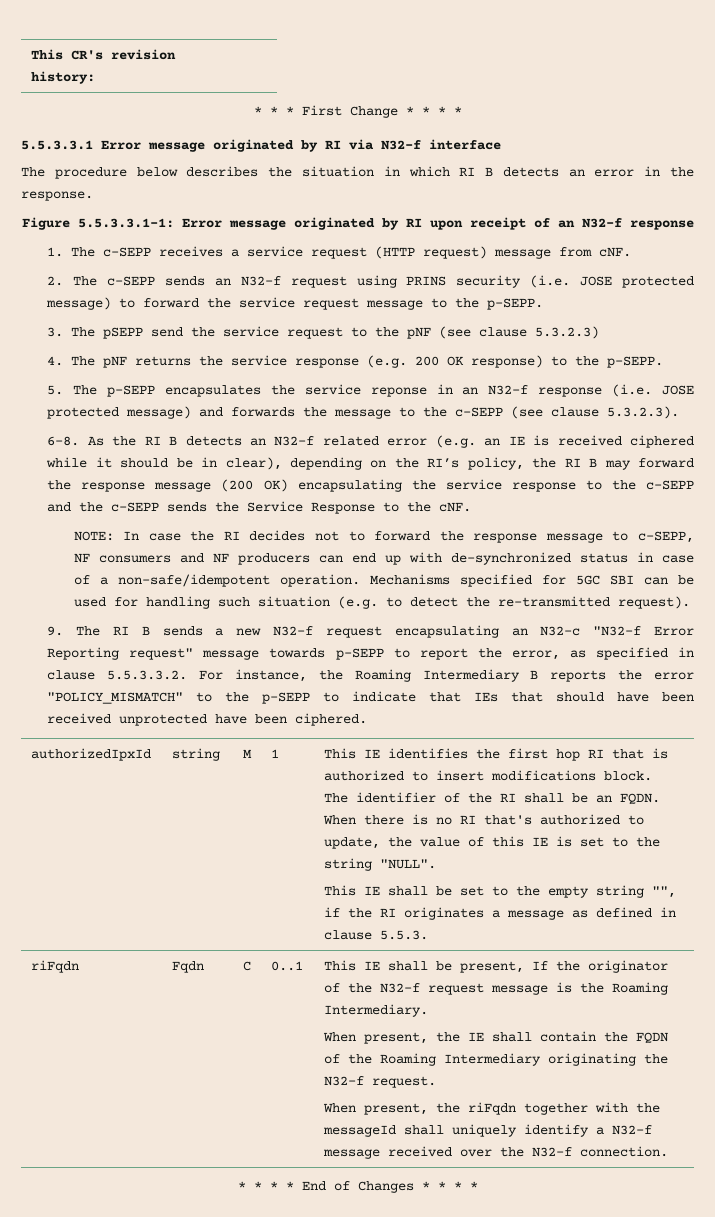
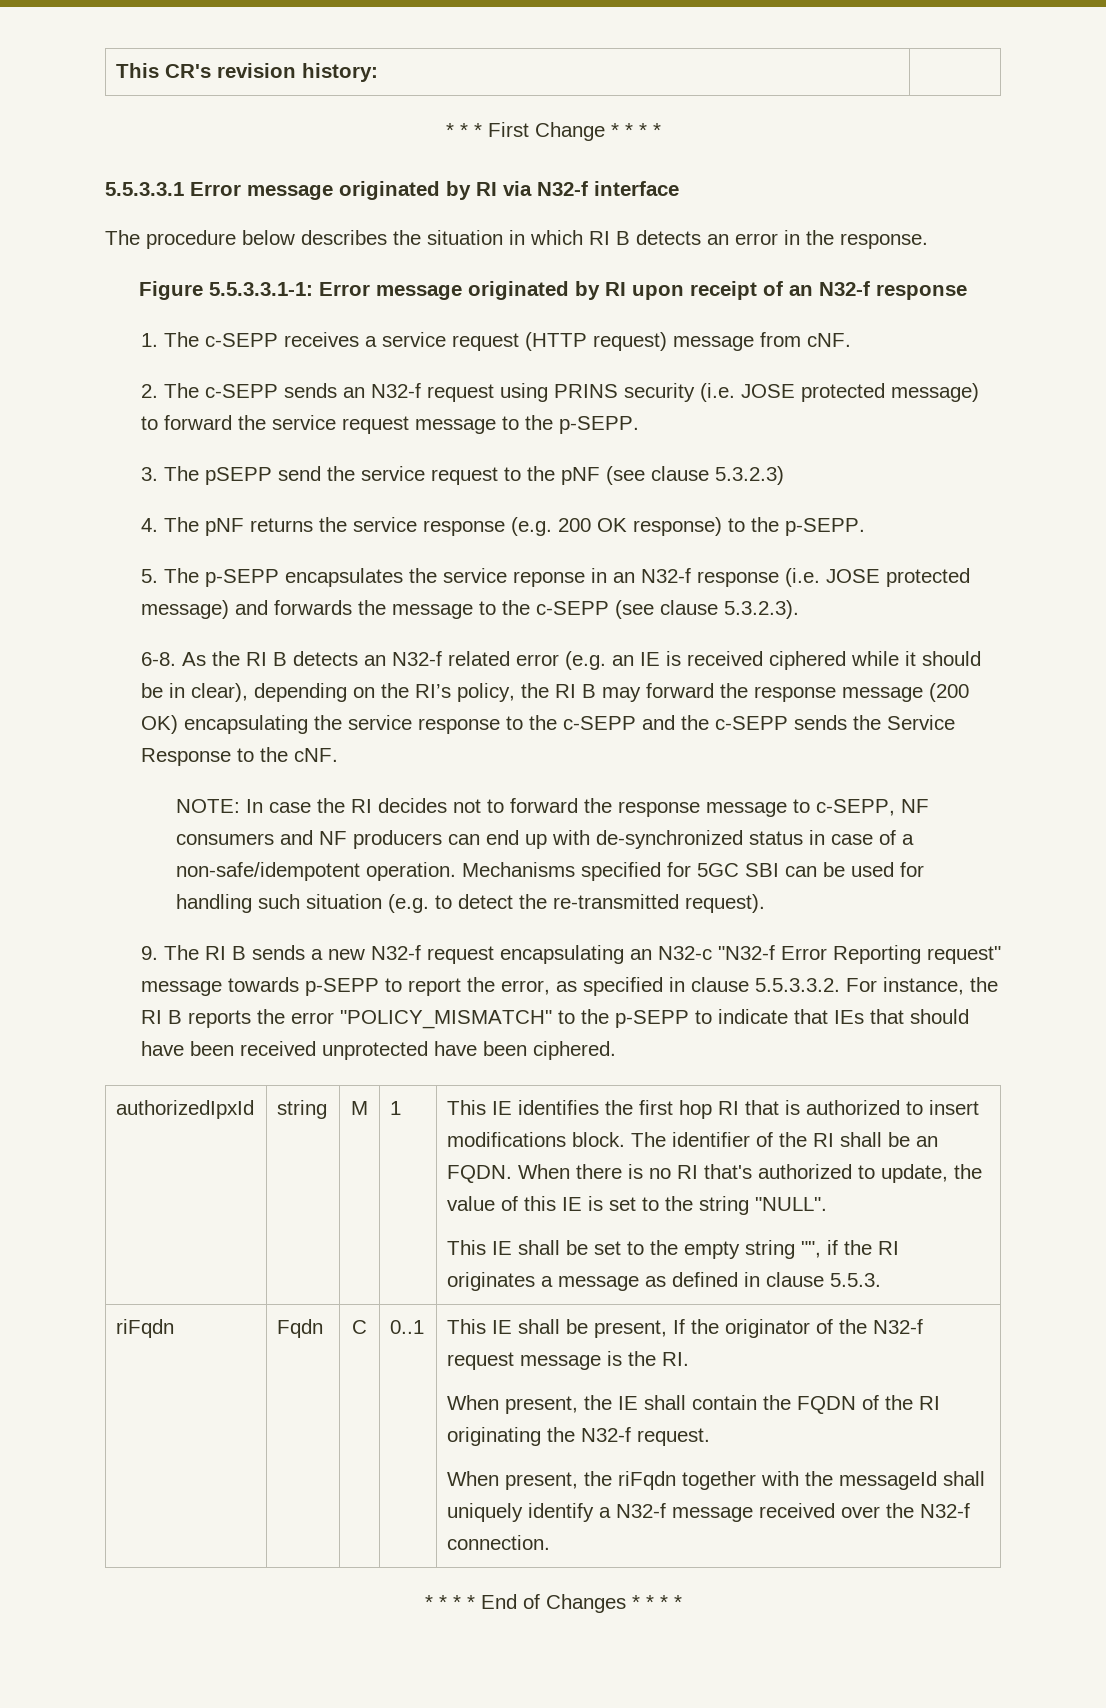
[354,669,520,682] Roaming Intermediary -> [140,1010,162,1024] RI
[612,982,669,995] [324,1004,429,1017] Roaming Intermediary. -> [662,1352,690,1366] RI.
[380,1053,542,1066] Roaming Intermediary -> [919,1396,941,1410] RI

